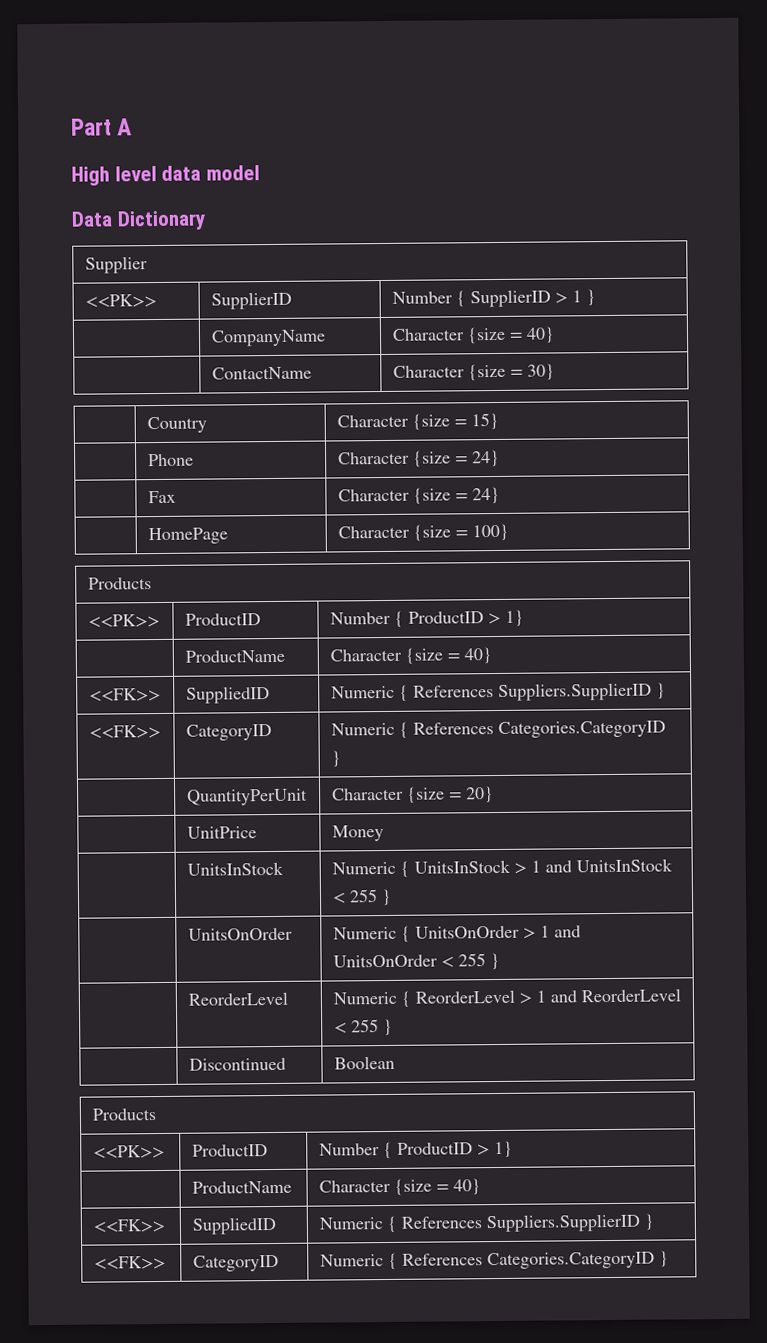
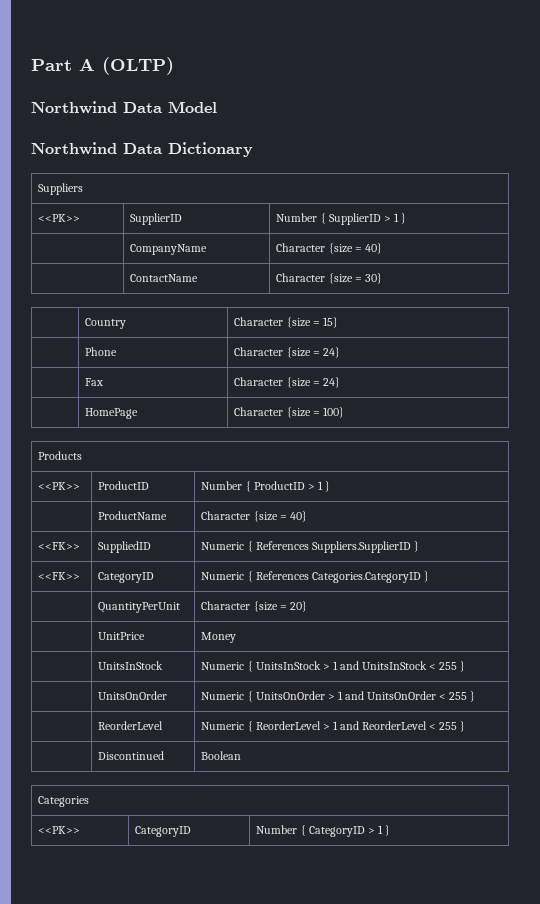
[71,165,261,186] // High level data model // -> [102,57,174,75] [31,101,217,114] [31,142,117,155] (OLTP) // Northwind Data Model // Northwind
[84,256,148,274] Supplier -> [38,183,84,195] Suppliers
[504,609,524,627] 1} -> [317,481,330,492] 1 }
[91,1108,156,1121] [92,1144,165,1159] [191,1144,268,1157] [318,1140,513,1160] [191,1180,292,1194] [318,1178,481,1196] [92,1218,165,1233] [191,1216,277,1235] [318,1213,654,1233] [93,1255,166,1270] [192,1254,279,1272] [319,1251,655,1270] Products // <<PK>> | ProductID | Number { ProductID > 1} // | ProductName | Character {size = 40} // <<FK>> | SuppliedID | Numeric { References Suppliers.SupplierID } // <<FK>> | CategoryID | Numeric { References Categories.CategoryID -> [38,796,90,807] [38,826,81,834] [135,826,192,837] [256,825,383,837] Categories // <<PK>> | CategoryID | Number { CategoryID > 1

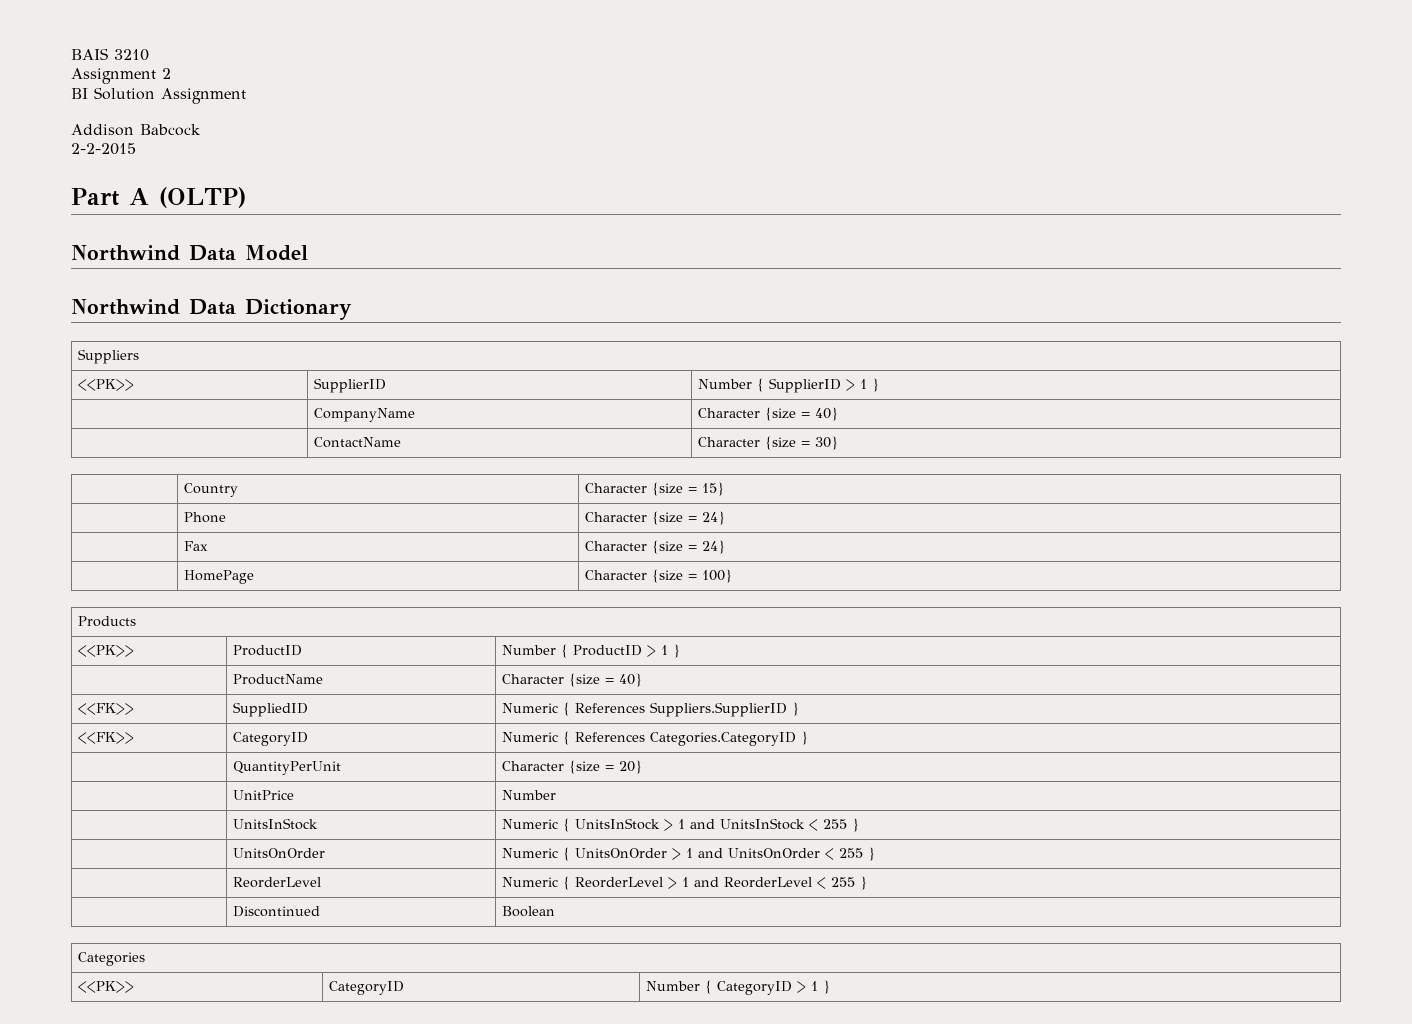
(31, 65) none -> [71,48,149,61] [71,68,171,84] [71,87,246,104] [71,124,201,136] [71,143,136,155] BAIS 3210 // Assignment 2 // BI Solution Assignment // Addison Babcock // 2-2-2015 //
[201,632,237,643] Money -> [502,790,557,800] Number

